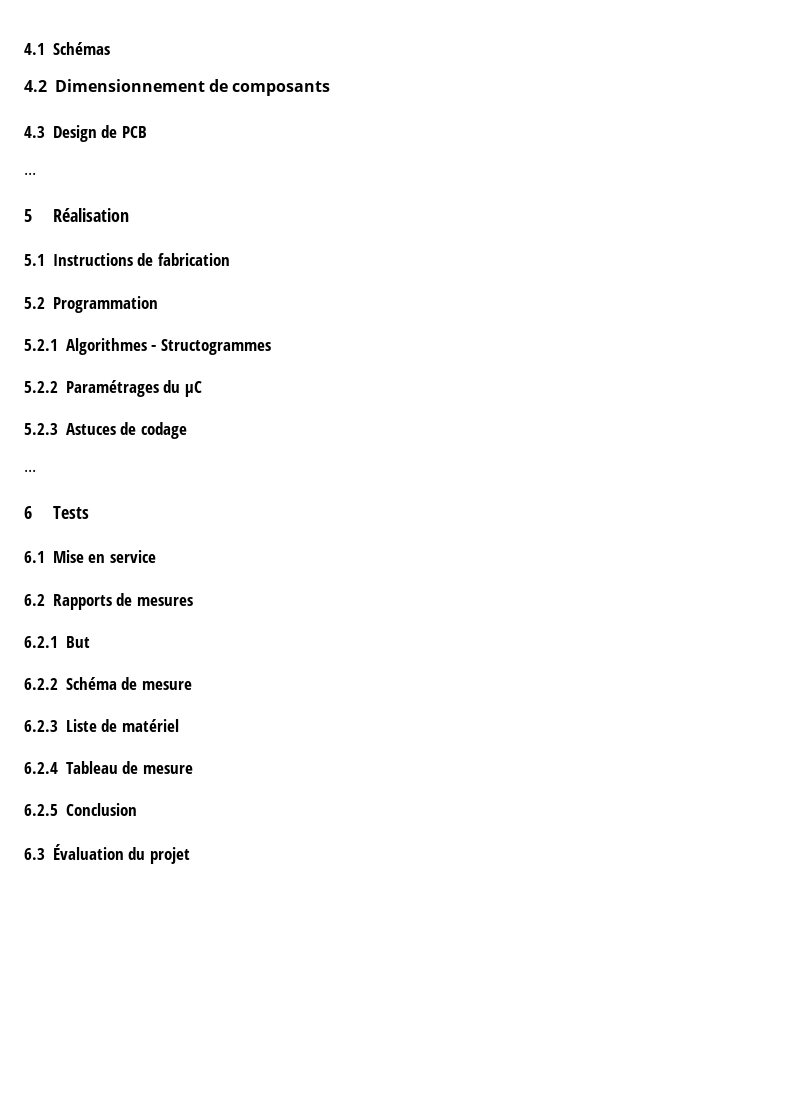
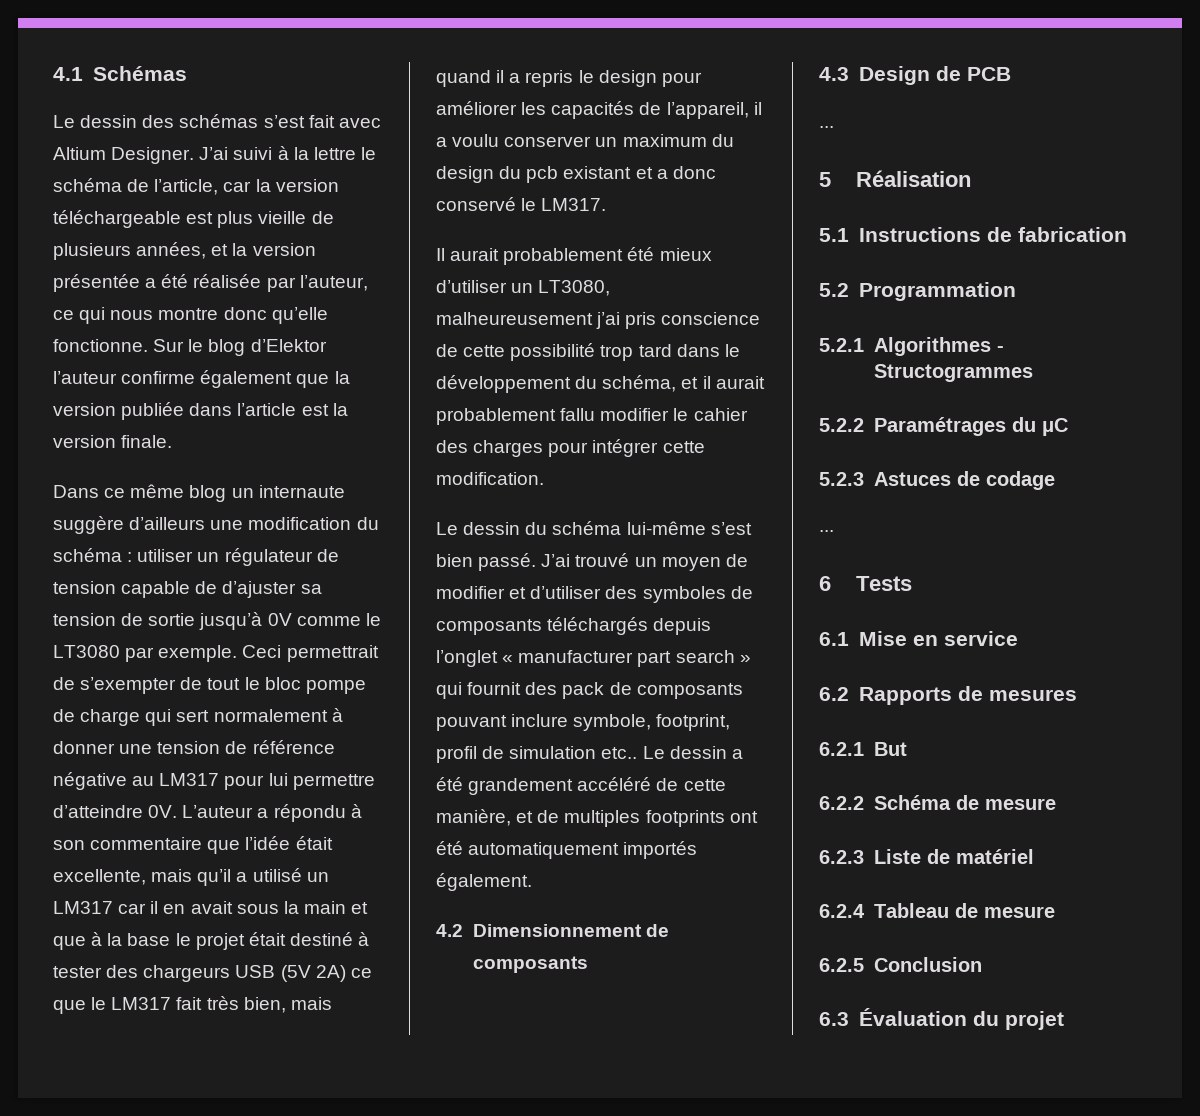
(110, 48) none -> [53,114,381,128] [53,146,376,164] [53,178,339,195] [53,210,334,228] [53,242,316,260] [53,274,368,292] [53,307,328,324] [53,339,327,356] [53,370,350,388] [53,402,348,420] [53,435,173,448] [53,484,345,502] [53,516,379,534] [53,548,339,566] [53,581,322,598] [53,612,381,630] [53,645,379,662] [53,677,366,694] [53,708,343,726] [53,740,335,754] [53,772,375,790] [53,804,362,822] [53,836,333,854] [53,868,329,886] [53,901,369,914] [53,932,370,950] [53,965,372,982] [53,996,332,1014] [436,70,702,87] [436,101,762,119] [436,134,734,147] [436,166,716,183] [436,197,607,211] [436,247,712,265] [436,280,611,296] [436,312,761,329] [436,343,740,361] [436,375,765,393] [436,408,748,425] [436,439,705,457] [436,472,544,485] [436,521,752,535] [436,553,748,571] [436,586,753,603] [436,617,712,635] [436,650,751,667] [436,682,743,699] [436,714,731,731] [436,746,743,763] [436,777,726,795] [436,809,758,827] [436,841,698,859] [436,873,532,891] // Le dessin des schémas s’est fait avec Altium Designer. J’ai suivi à la lettre le schéma de l’article, car la version téléchargeable est plus vieille de plusieurs années, et la version présentée a été réalisée par l’auteur, ce qui nous montre donc qu’elle fonctionne. Sur le blog d’Elektor l’auteur confirme également que la version publiée dans l’article est la version finale. // Dans ce même blog un internaute suggère d’ailleurs une modification du schéma : utiliser un régulateur de tension capable de d’ajuster sa tension de sortie jusqu’à 0V comme le LT3080 par exemple. Ceci permettrait de s’exempter de tout le bloc pompe de charge qui sert normalement à donner une tension de référence négative au LM317 pour lui permettre d’atteindre 0V. L’auteur a répondu à son commentaire que l’idée était excellente, mais qu’il a utilisé un LM317 car il en avait sous la main et que à la base le projet était destiné à tester des chargeurs USB (5V 2A) ce que le LM317 fait très bien, mais quand il a repris le design pour améliorer les capacités de l’appareil, il a voulu conserver un maximum du design du pcb existant et a donc conservé le LM317. // Il aurait probablement été mieux d’utiliser un LT3080, malheureusement j’ai pris conscience de cette possibilité trop tard dans le développement du schéma, et il aurait probablement fallu modifier le cahier des charges pour intégrer cette modification. // Le dessin du schéma lui-même s’est bien passé. J’ai trouvé un moyen de modifier et d’utiliser des symboles de composants téléchargés depuis l’onglet « manufacturer part search » qui fournit des pack de composants pouvant inclure symbole, footprint, profil de simulation etc.. Le dessin a été grandement accéléré de cette manière, et de multiples footprints ont été automatiquement importés également.

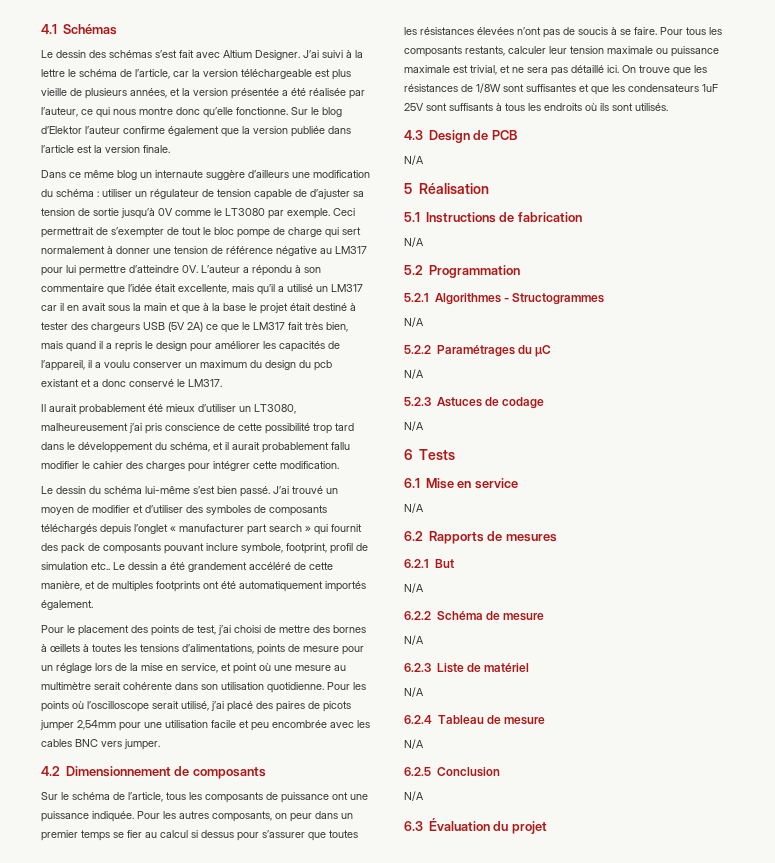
[436,924,670,937] [473,956,589,973] 4.2 Dimensionnement de composants -> [41,625,366,636] [41,644,364,655] [41,663,346,674] [41,682,366,693] [41,701,351,712] [40,720,370,731] [41,739,160,750] [41,766,266,779] [41,792,368,803] [41,811,353,822] [41,830,358,841] [404,27,722,38] [404,46,719,57] [404,65,707,76] [404,83,718,95] [404,103,668,111] Pour le placement des points de test, j’ai choisi de mettre des bornes à œillets à toutes les tensions d’alimentations, points de mesure pour un réglage lors de la mise en service, et point où une mesure au multimètre serait cohérente dans son utilisation quotidienne. Pour les points où l’oscilloscope serait utilisé, j’ai placé des paires de picots jumper 2,54mm pour une utilisation facile et peu encombrée avec les cables BNC vers jumper. // 4.2 Dimensionnement de composants // Sur le schéma de l’article, tous les composants de puissance ont une puissance indiquée. Pour les autres composants, on peur dans un premier temps se fier au calcul si dessus pour s’assurer que toutes les résistances élevées n’ont pas de soucis à se faire. Pour tous les composants restants, calculer leur tension maximale ou puissance maximale est trivial, et ne sera pas détaillé ici. On trouve que les résistances de 1/8W sont suffisantes et que les condensateurs 1uF 25V sont suffisants à tous les endroits où ils sont utilisés.
[819,126,834,128] ... -> [404,155,424,165] N/A
(1127, 234) none -> [404,237,424,247] // N/A
(1033, 373) none -> [404,317,424,327] // N/A
(1068, 427) none -> [404,369,424,379] // N/A
[819,530,834,532] ... -> [404,421,424,431] N/A
(1018, 638) none -> [404,503,424,513] // N/A
(907, 749) none -> [404,583,424,593] // N/A
(1056, 804) none -> [404,635,424,645] // N/A
(1034, 856) none -> [404,687,424,697] // N/A
(1055, 912) none -> [404,739,424,749] // N/A
(982, 964) none -> [404,791,424,801] // N/A

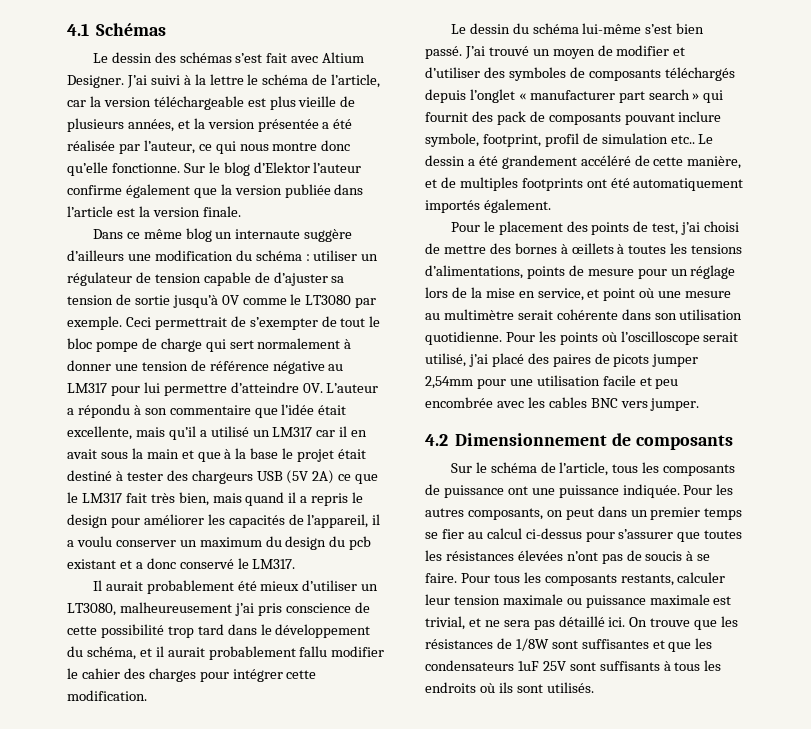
[290,813,312,822] peur -> [565,508,594,520] peut
[191,830,234,838] si dessus -> [525,528,582,539] ci-dessus
[404,130,517,143] [404,155,424,165] [404,183,489,194] [404,212,582,223] [404,237,424,247] [404,265,520,278] [404,293,604,305] [404,317,424,327] [404,345,551,357] [404,369,424,379] [404,397,544,409] [404,421,424,431] [404,449,455,460] [404,478,518,489] [404,503,424,513] [404,531,557,544] [404,559,454,568] [404,583,424,593] [404,611,544,621] [404,635,424,645] [404,663,529,673] [404,687,424,697] [404,715,545,725] [404,739,424,749] [404,767,500,777] [404,791,424,801] [404,818,547,834] // 4.3 Design de PCB // N/A // 5 Réalisation // 5.1 Instructions de fabrication // N/A // 5.2 Programmation // 5.2.1 Algorithmes - Structogrammes // N/A // 5.2.2 Paramétrages du μC // N/A // 5.2.3 Astuces de codage // N/A // 6 Tests // 6.1 Mise en service // N/A // 6.2 Rapports de mesures // 6.2.1 But // N/A // 6.2.2 Schéma de mesure // N/A // 6.2.3 Liste de matériel // N/A // 6.2.4 Tableau de mesure // N/A // 6.2.5 Conclusion // N/A // 6.3 Évaluation du projet -> (594, 687) none

